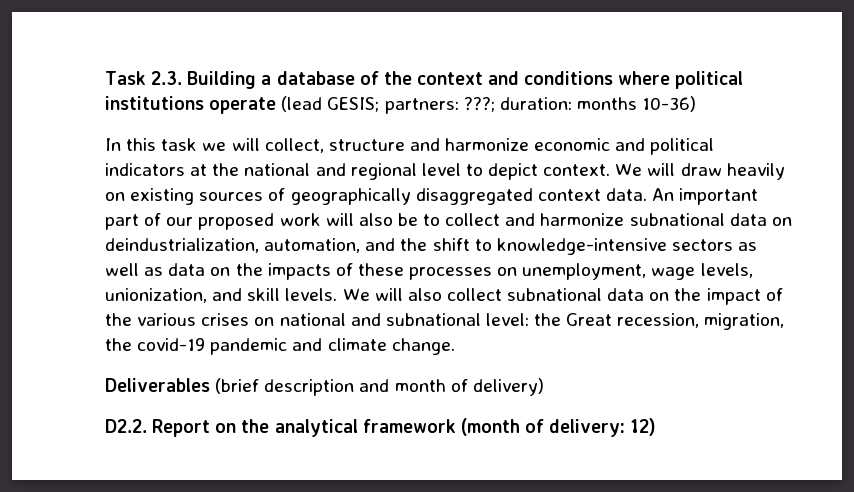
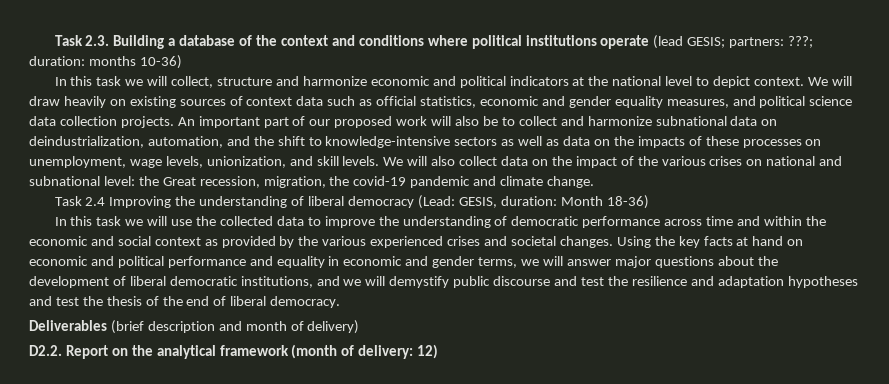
[315,163,417,180] and regional -> (662, 81) none
[290,188,647,205] geographically disaggregated context data. -> [246,96,853,108] [29,116,174,128] context data such as official statistics, economic and gender equality measures, and political science data collection projects.
[507,288,603,301] subnational -> (498, 161) none
(455, 346) none -> [54,195,649,209] [54,216,826,228] [29,236,804,248] [29,256,778,268] [29,276,858,288] [29,296,341,308] // Task 2.4 Improving the understanding of liberal democracy (Lead: GESIS, duration: Month 18-36) // In this task we will use the collected data to improve the understanding of democratic performance across time and within the economic and social context as provided by the various experienced crises and societal changes. Using the key facts at hand on economic and political performance and equality in economic and gender terms, we will answer major questions about the development of liberal democratic institutions, and we will demystify public discourse and test the resilience and adaptation hypotheses and test the thesis of the end of liberal democracy.

